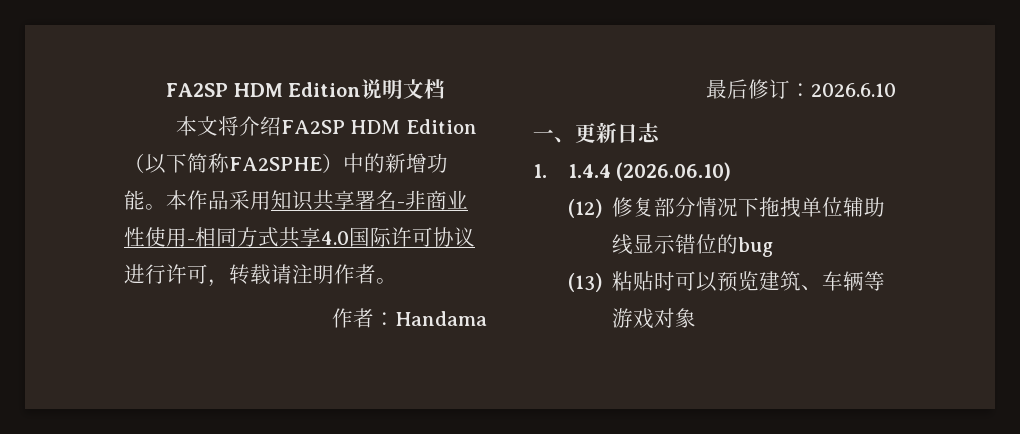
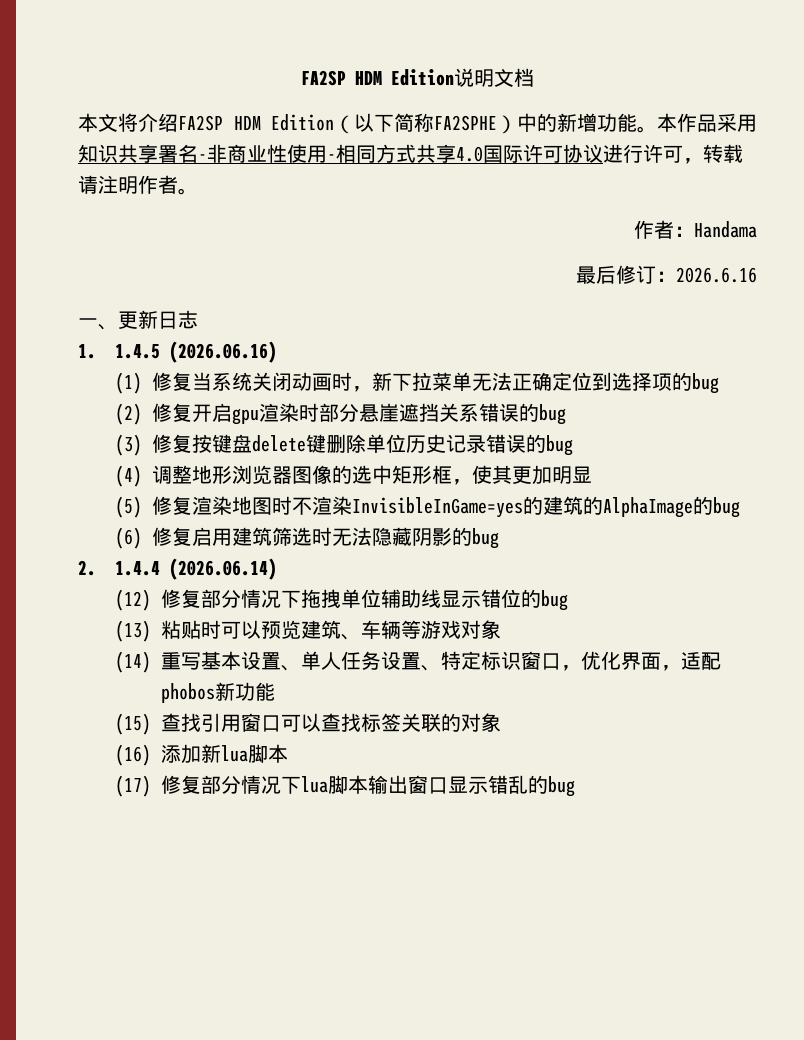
[811,83,896,97] 2026.6.10 -> [676,267,757,283] 2026.6.16
[567,162,732,181] 1.4.4 (2026.06.10) -> [115,341,278,363] [115,372,720,394] [115,403,567,425] [115,434,574,456] [115,465,593,487] [115,496,741,518] [115,527,500,549] [78,558,278,580] 1.4.5 (2026.06.16) // (1)修复当系统关闭动画时，新下拉菜单无法正确定位到选择项的bug // (2)修复开启gpu渲染时部分悬崖遮挡关系错误的bug // (3)修复按键盘delete键删除单位历史记录错误的bug // (4)调整地形浏览器图像的选中矩形框，使其更加明显 // (5)修复渲染地图时不渲染InvisibleInGame=yes的建筑的AlphaImage的bug // (6)修复启用建筑筛选时无法隐藏阴影的bug // 2. 1.4.4 (2026.06.14)
(697, 318) none -> [115,651,722,673] [161,682,276,703] [115,713,502,735] [115,744,289,766] [115,775,576,797] // (14)重写基本设置、单人任务设置、特定标识窗口，优化界面，适配phobos新功能 // (15)查找引用窗口可以查找标签关联的对象 // (16)添加新lua脚本 // (17)修复部分情况下lua脚本输出窗口显示错乱的bug

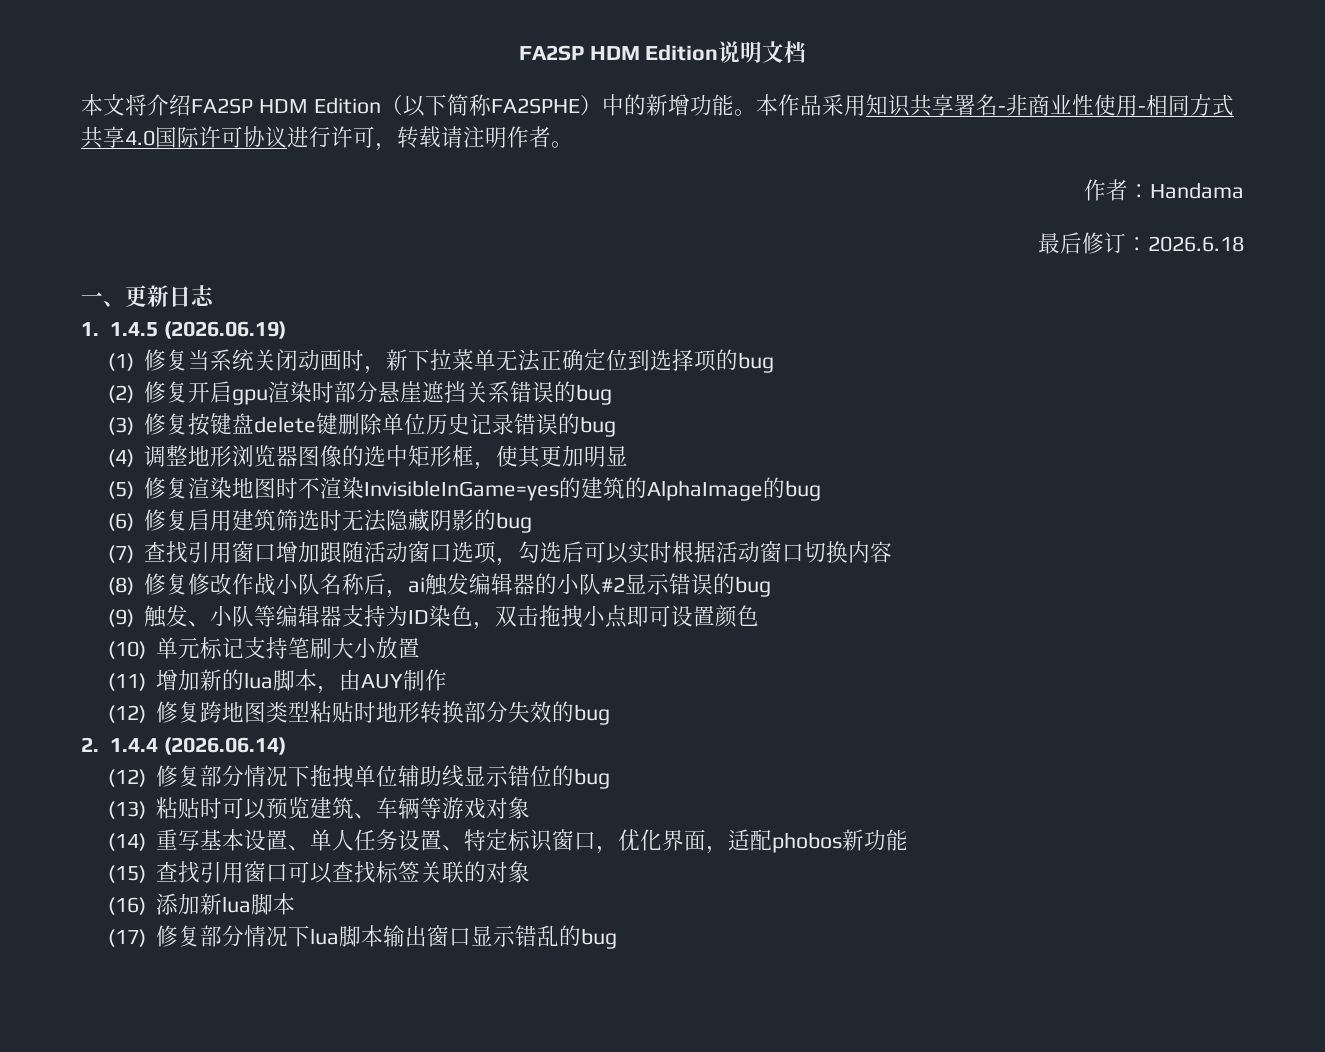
[676,267,757,283] 2026.6.16 -> [1148,236,1244,252] 2026.6.18
[169,341,278,363] (2026.06.16) -> [163,321,286,339] (2026.06.19)
(500, 538) none -> [107,541,893,566] [107,573,772,598] [107,605,760,630] [107,637,421,659] [107,669,448,694] [107,701,611,725] // (7)查找引用窗口增加跟随活动窗口选项，勾选后可以实时根据活动窗口切换内容 // (8)修复修改作战小队名称后，ai触发编辑器的小队#2显示错误的bug // (9)触发、小队等编辑器支持为ID染色，双击拖拽小点即可设置颜色 // (10)单元标记支持笔刷大小放置 // (11)增加新的lua脚本，由AUY制作 // (12)修复跨地图类型粘贴时地形转换部分失效的bug

